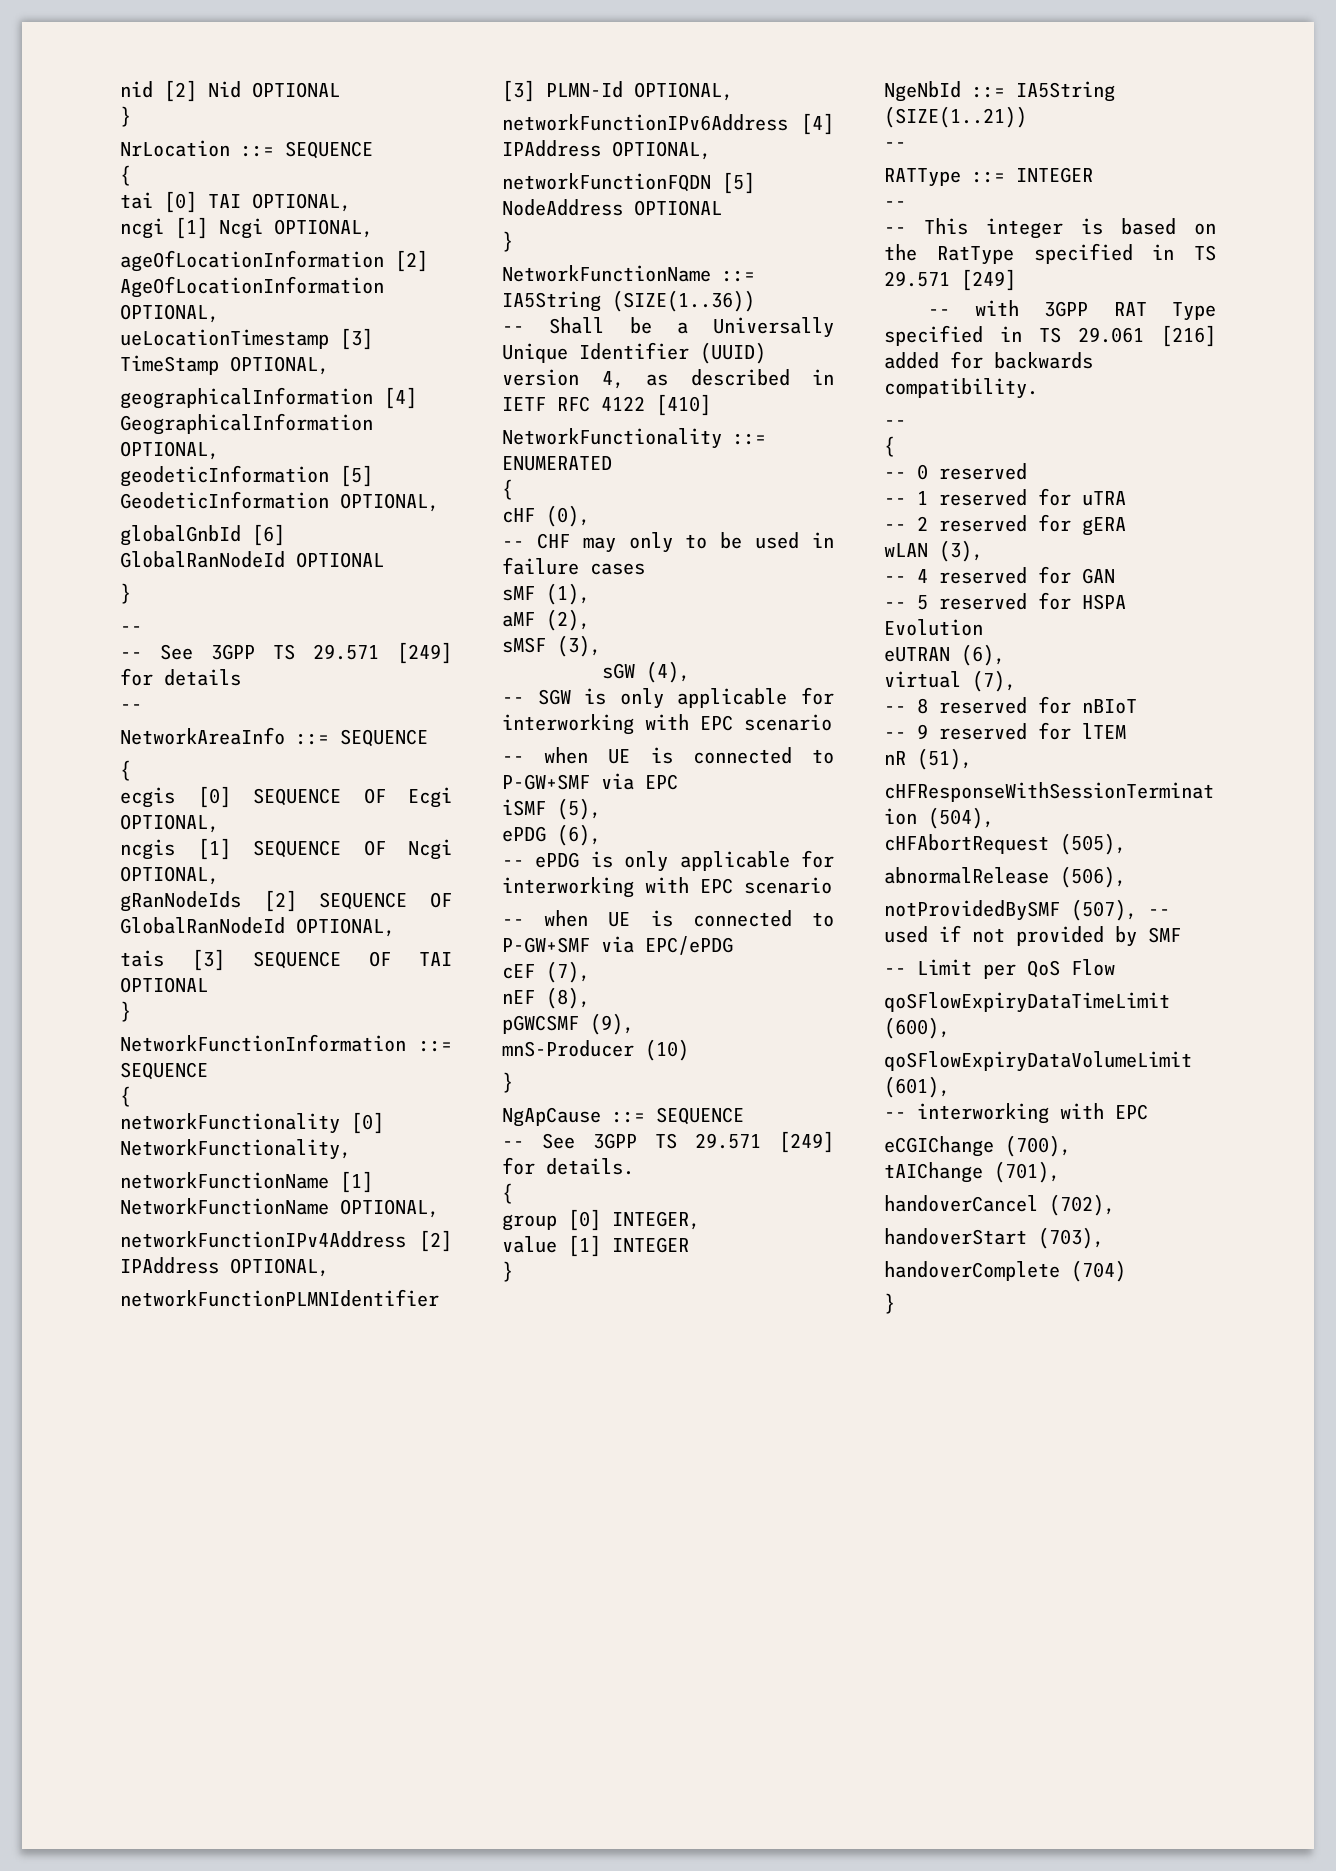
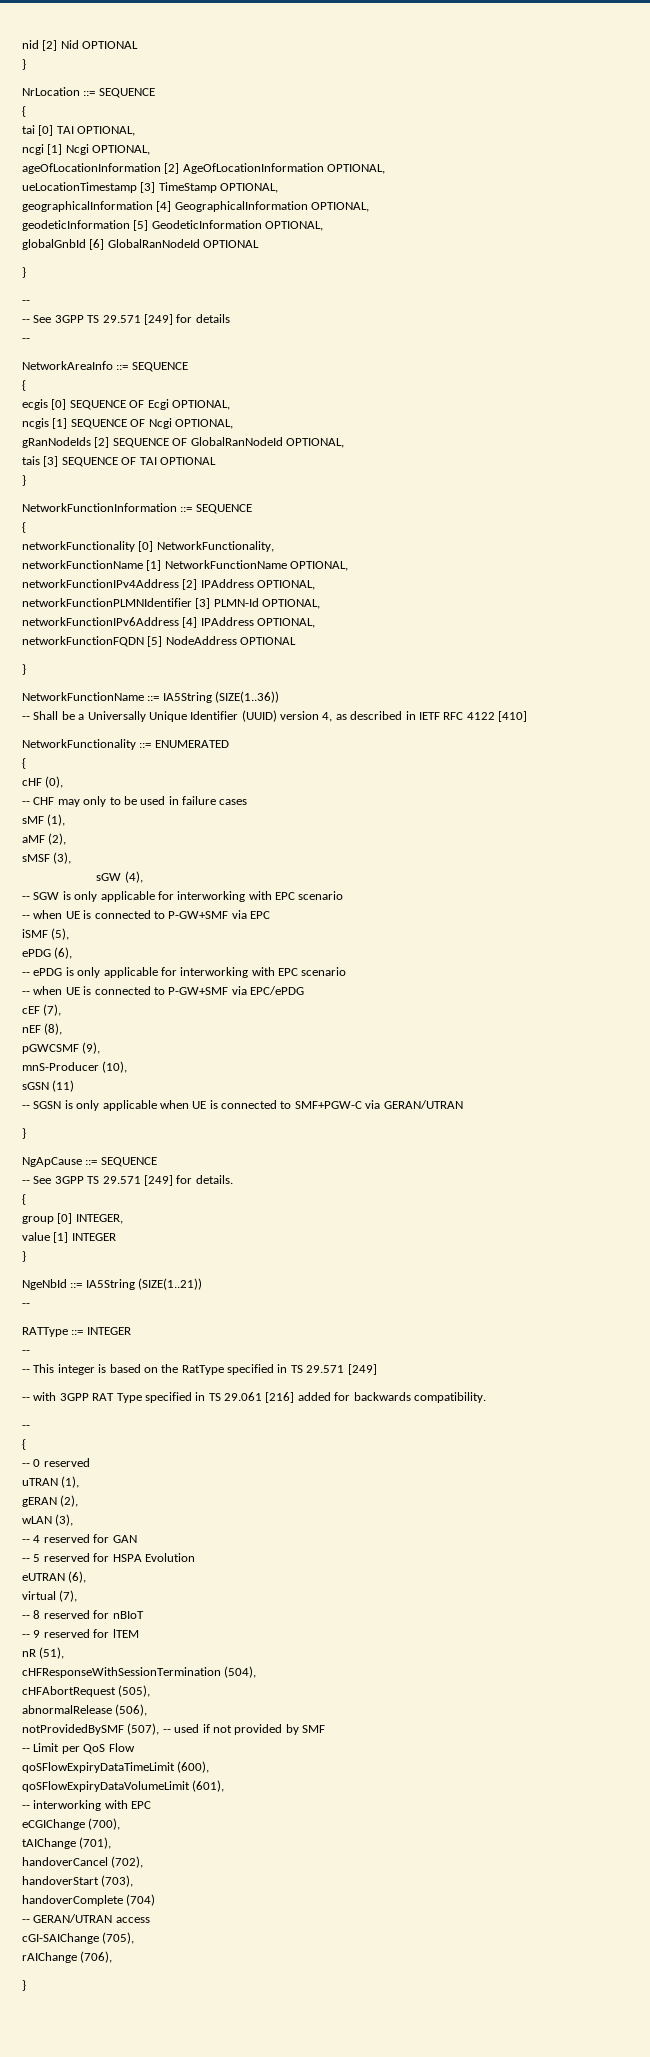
[645,1039,689,1061] (10) -> [102,1061,128,1073] [22,1080,75,1092] [22,1100,463,1111] (10), // sGSN (11) // -- SGSN is only applicable when UE is connected to SMF+PGW-C via GERAN/UTRAN
[884,488,1126,506] [884,514,1126,536] -- 1 reserved for uTRA // -- 2 reserved for gERA -> [22,1476,80,1488] [22,1495,79,1507] uTRAN (1), // gERAN (2),
(1126, 1271) none -> [22,1914,150,1923] [22,1932,135,1944] [22,1951,113,1963] // -- GERAN/UTRAN access // cGI-SAIChange (705), // rAIChange (706),

